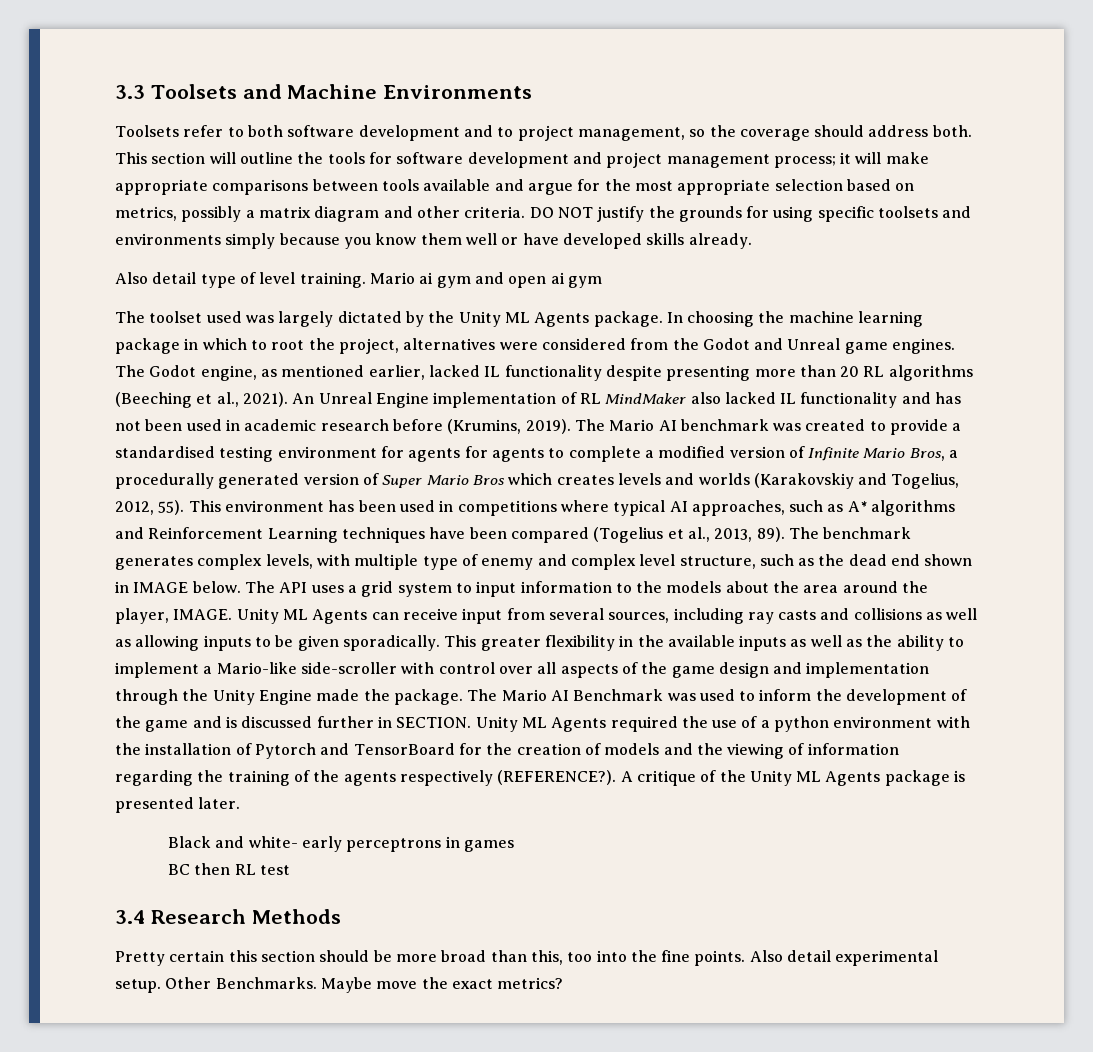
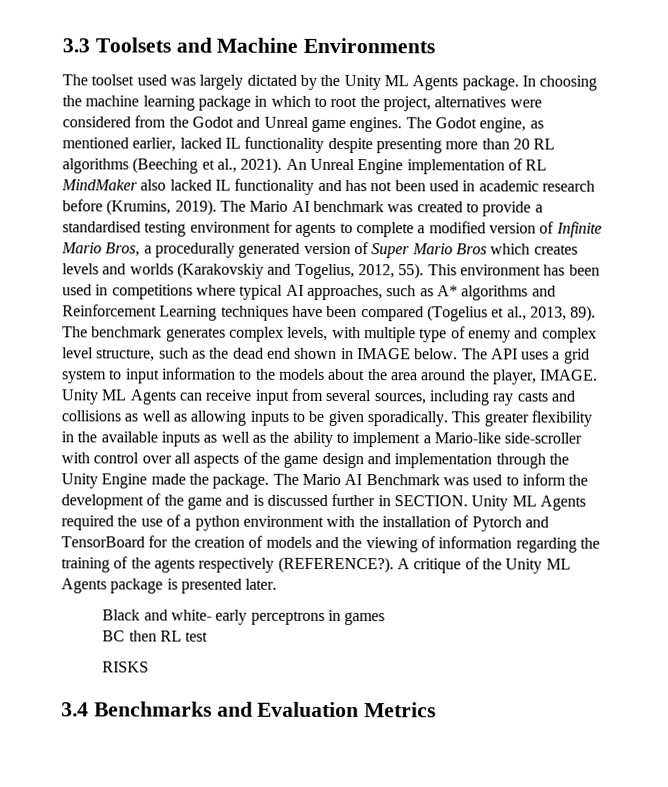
[115,125,972,141] [115,152,929,168] [115,179,915,195] [115,206,972,222] [115,233,752,249] [115,272,602,288] // Toolsets refer to both software development and to project management, so the coverage should address both. This section will outline the tools for software development and project management process; it will make appropriate comparisons between tools available and argue for the most appropriate selection based on metrics, possibly a matrix diagram and other criteria. DO NOT justify the grounds for using specific toolsets and environments simply because you know them well or have developed skills already. // Also detail type of level training. Mario ai gym and open ai gym -> (436, 45) none
[464,446,544,462] for agents -> (337, 230) none
(290, 870) none -> [102,661,150,673] // RISKS
[150,909,341,924] [115,950,939,966] [115,977,564,993] Research Methods // Pretty certain this section should be more broad than this, too into the fine points. Also detail experimental setup. Other Benchmarks. Maybe move the exact metrics? -> [93,701,437,718] Benchmarks and Evaluation Metrics

